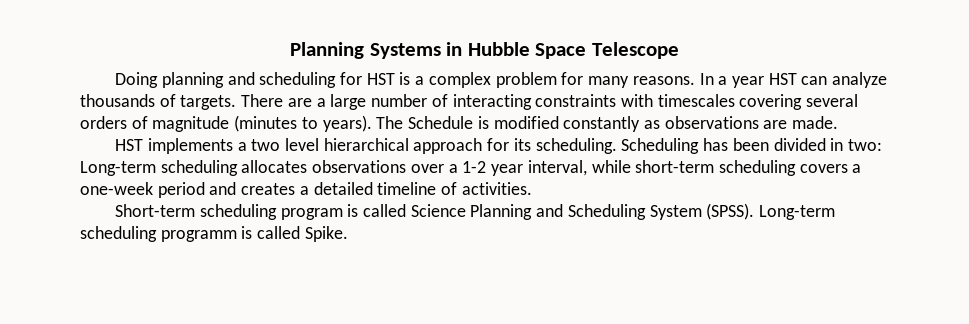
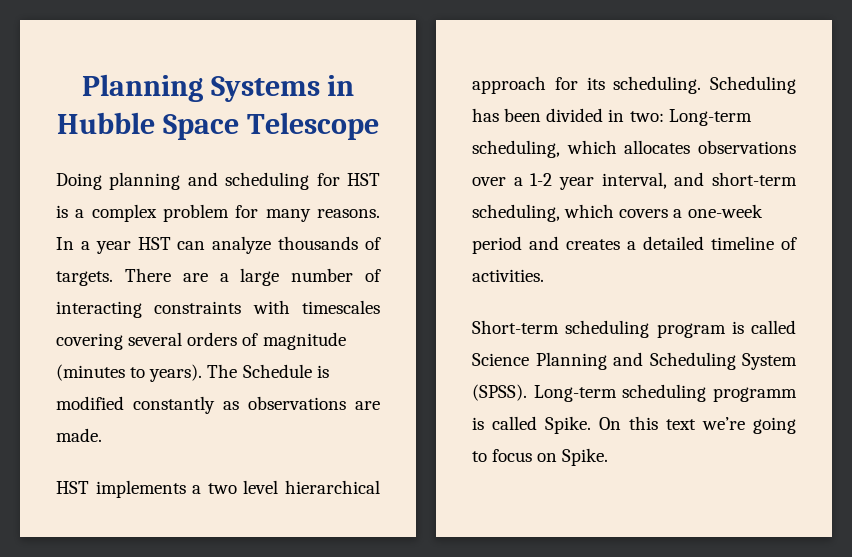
[160,160,238,176] scheduling -> [472,140,617,158] scheduling, which
[591,160,796,176] while short-term scheduling -> [674,172,797,186] [472,204,615,222] and short-term scheduling, which
(348, 234) none -> [599,416,796,434] [472,448,609,466] On this text we’re going to focus on Spike.

